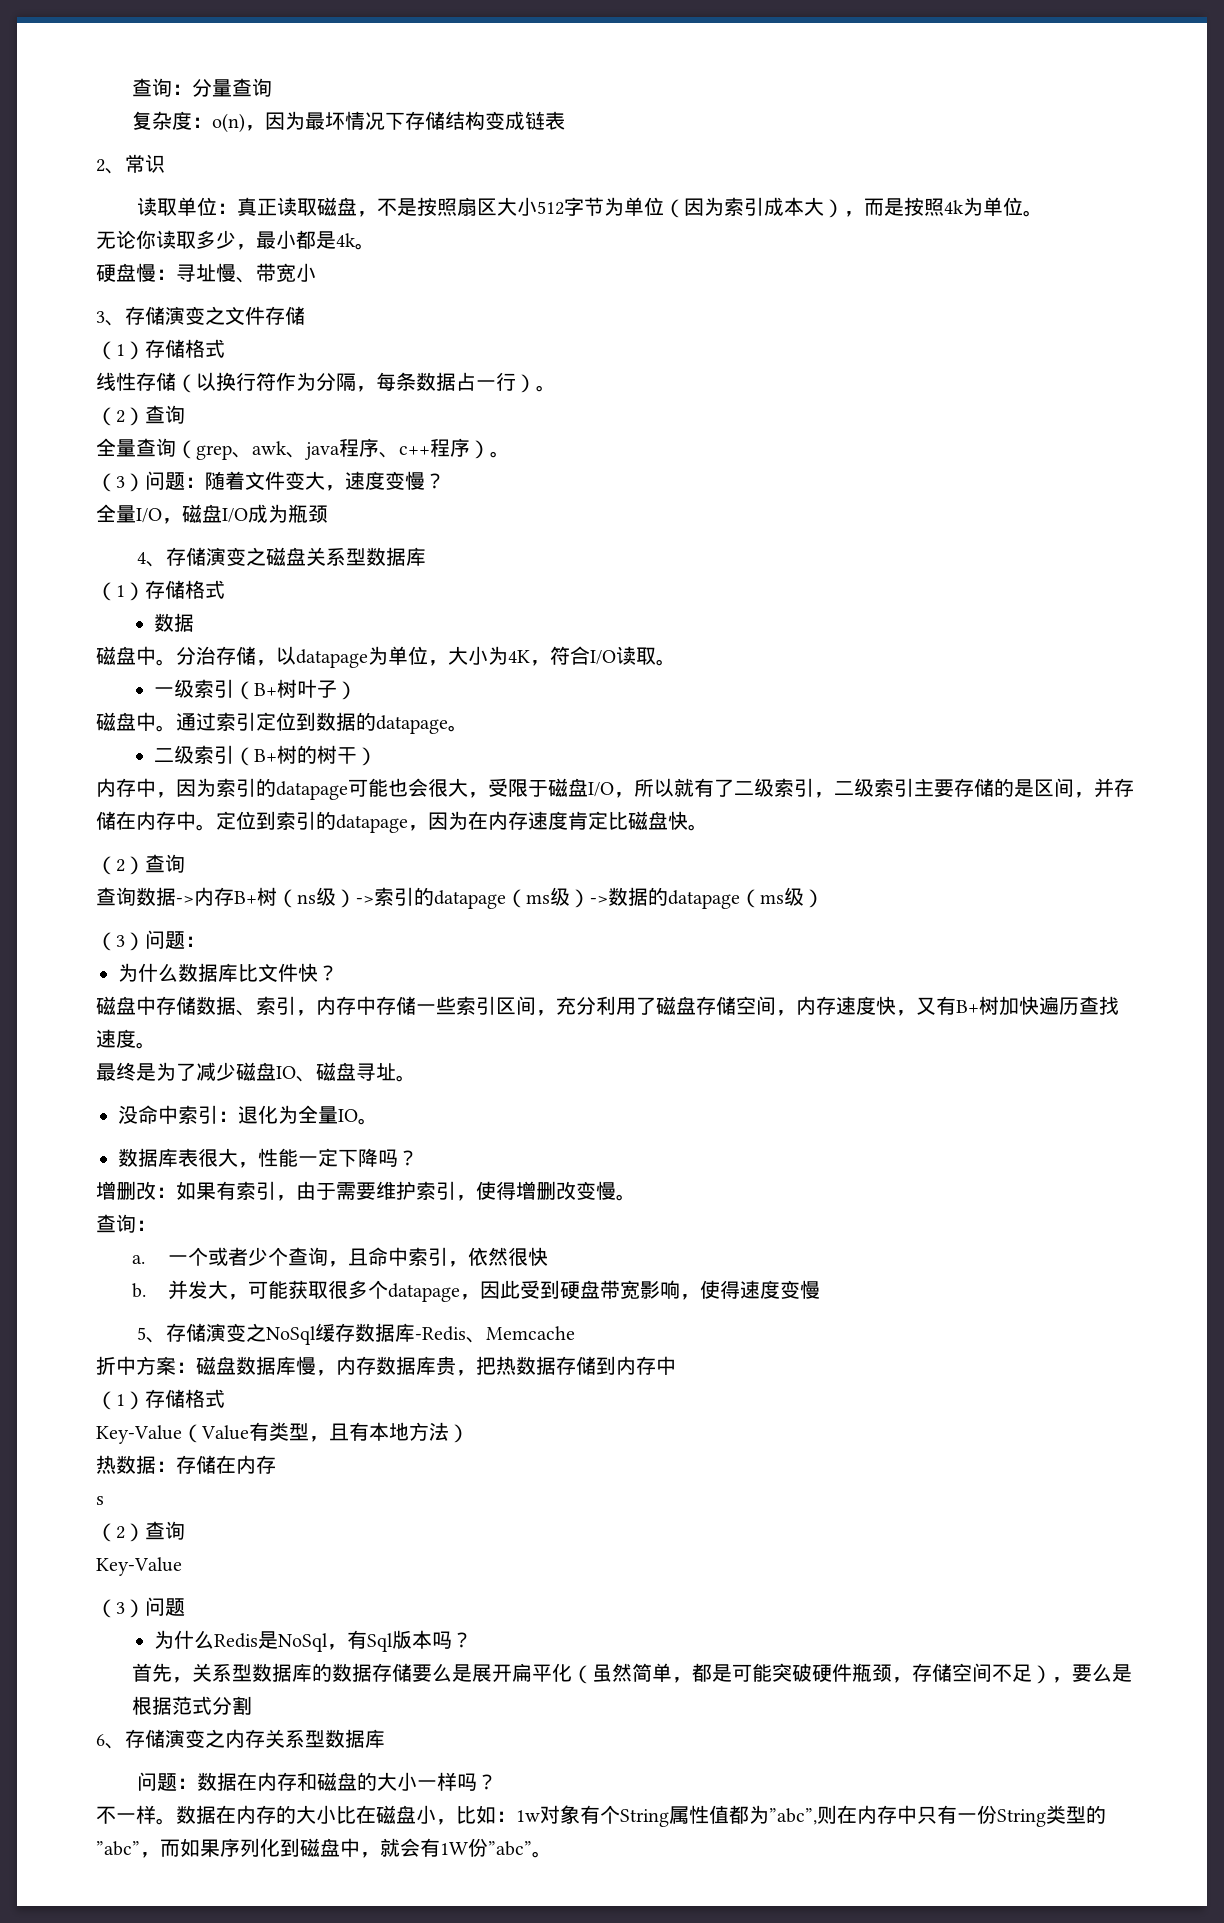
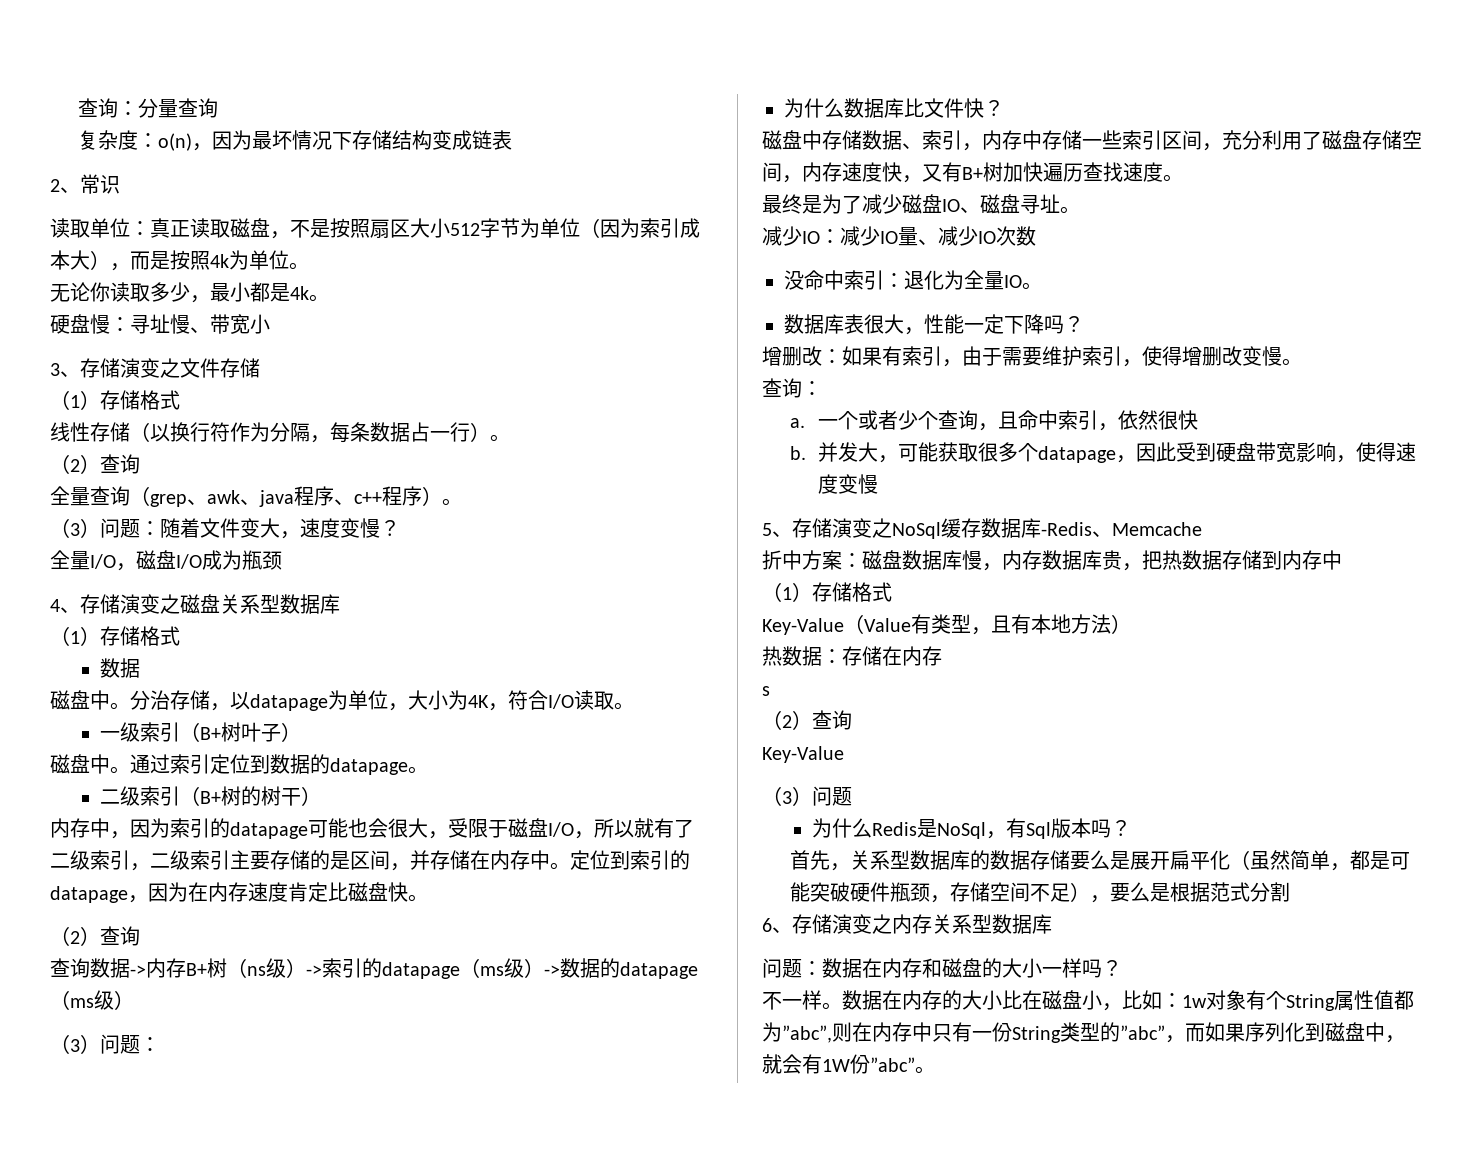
(416, 1078) none -> [762,226,1036,246] // 减少IO：减少IO量、减少IO次数

